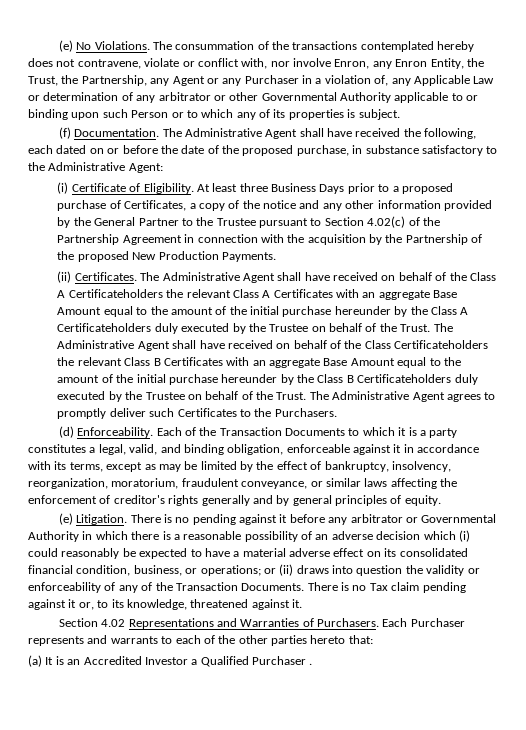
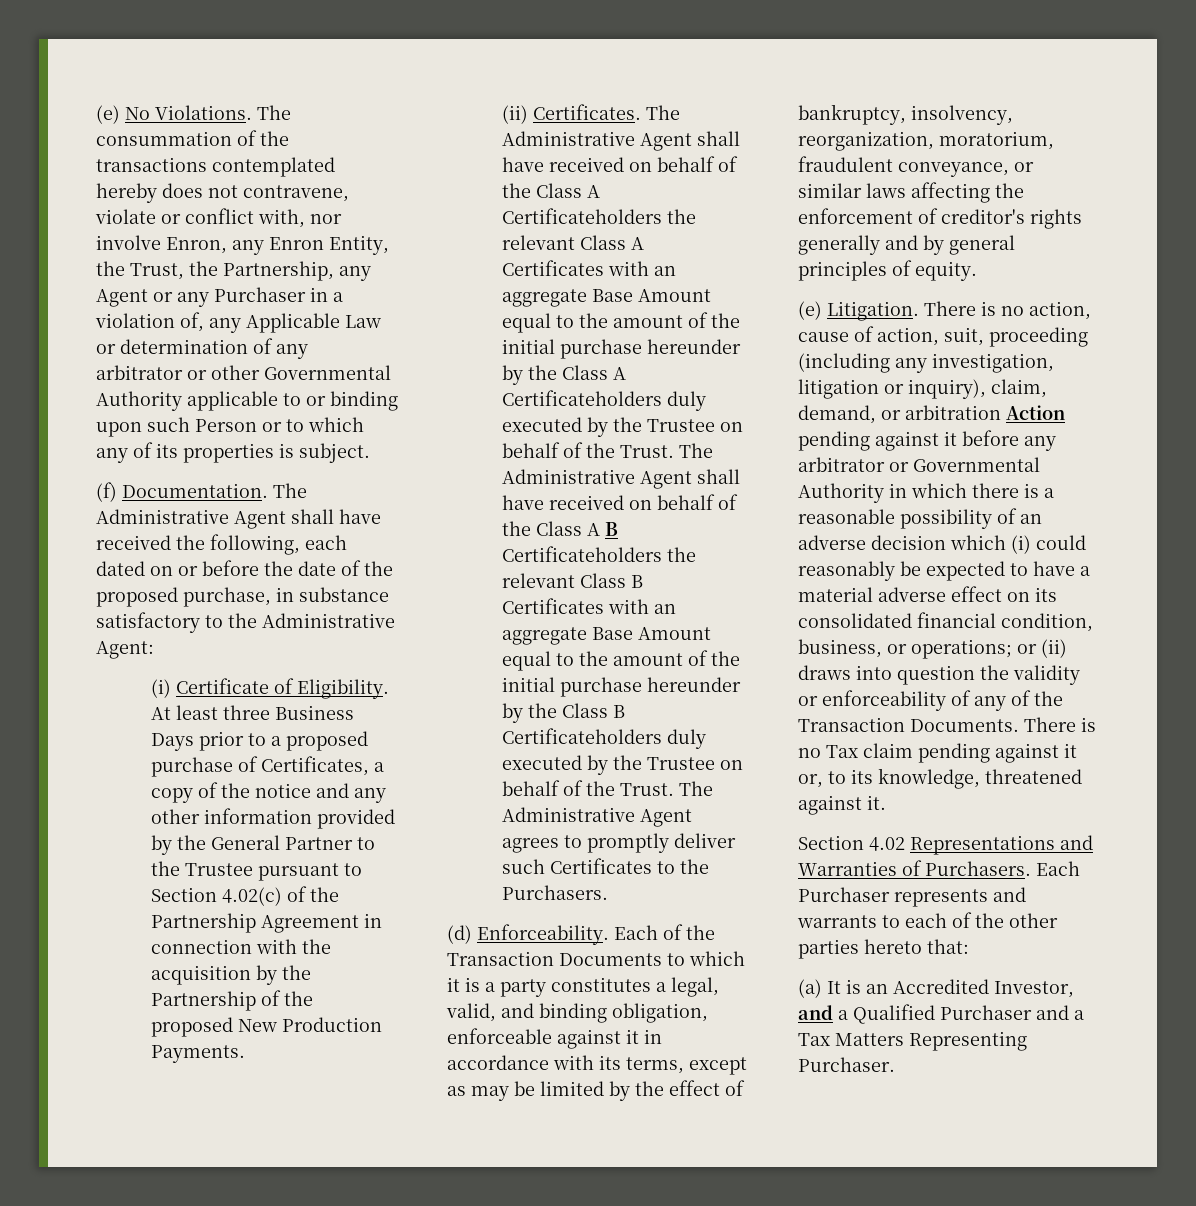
(391, 344) none -> [587,522,619,536] A B
(190, 520) none -> [1029,301,1091,320] [798,326,1088,347] [798,353,1054,373] [798,379,1047,399] [798,405,1065,424] action, cause of action, suit, proceeding (including any investigation, litigation or inquiry), claim, demand, or arbitration Action
[144,657,188,665] Investor -> [994,981,1074,998] [798,1005,833,1020] Investor, and
[309,663,313,665] . -> [1036,1005,1084,1020] [798,1031,1027,1051] [798,1057,895,1072] and a Tax Matters Representing Purchaser.

